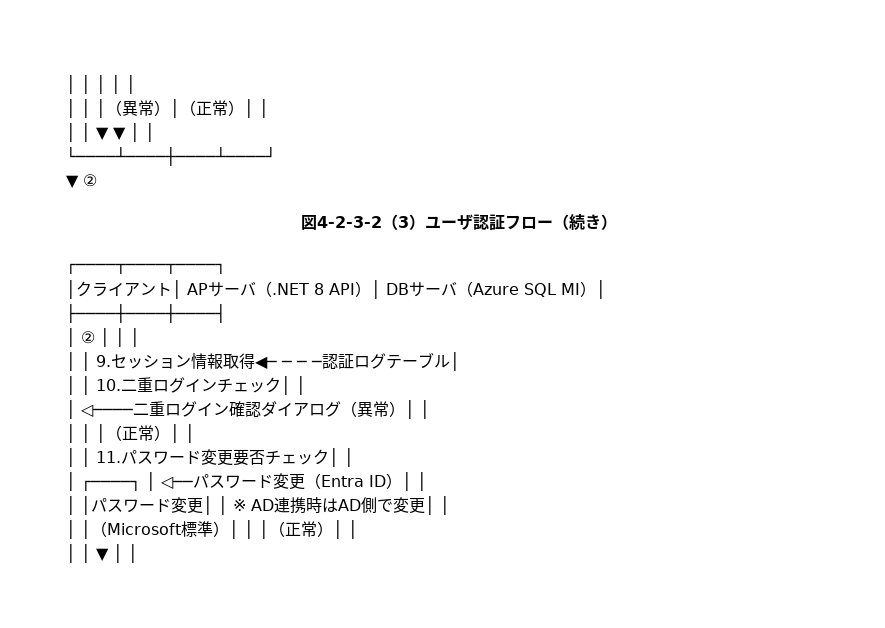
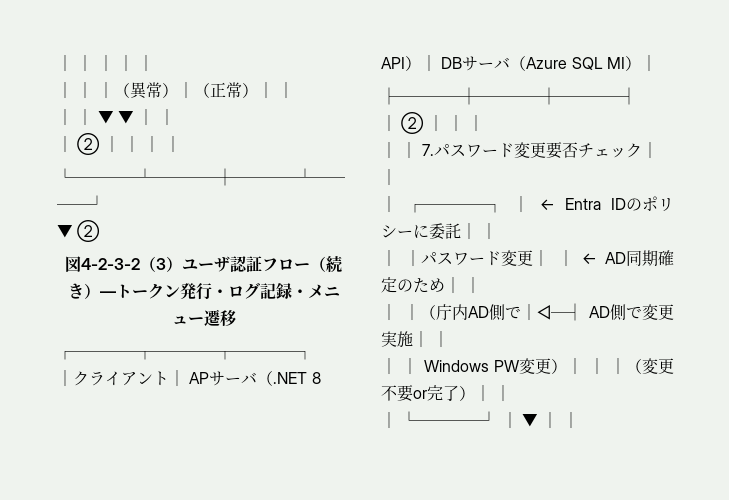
(155, 132) none -> [57,133,181,155] // │ ② │ │ │ │
(617, 222) none -> [99,282,340,300] [171,309,236,326] ―トークン発行・ログ記録・メニュー遷移
[96,351,460,371] [66,375,306,395] [66,399,430,419] [66,423,195,443] [66,447,121,467] 9.セッション情報取得◀─ ─ ─ ─認証ログテーブル│ // │ │ 10.二重ログインチェック│ │ // │ ◁────二重ログイン確認ダイアログ（異常）│ │ // │ │ │（正常）│ │ // │ │ 11. -> [421,144,434,156] 7.
[161,473,402,490] ◁──パスワード変更（Entra ID） -> [539,196,674,211] [381,223,461,240] ← Entra IDのポリシーに委託
[233,497,425,514] ※ AD連携時はAD側で変更 -> [581,250,674,266] [381,277,445,293] ← AD同期確定のため
[107,519,358,539] [66,543,76,563] Microsoft標準）│ │ │（正常）│ │ // │ -> [435,303,674,321] [381,331,450,348] [381,358,674,375] [381,385,512,402] [381,411,498,429] 庁内AD側で│◁─┤ AD側で変更実施│ │ // │ │ Windows PW変更）│ │ │（変更不要or完了）│ │ // │ └────┘

